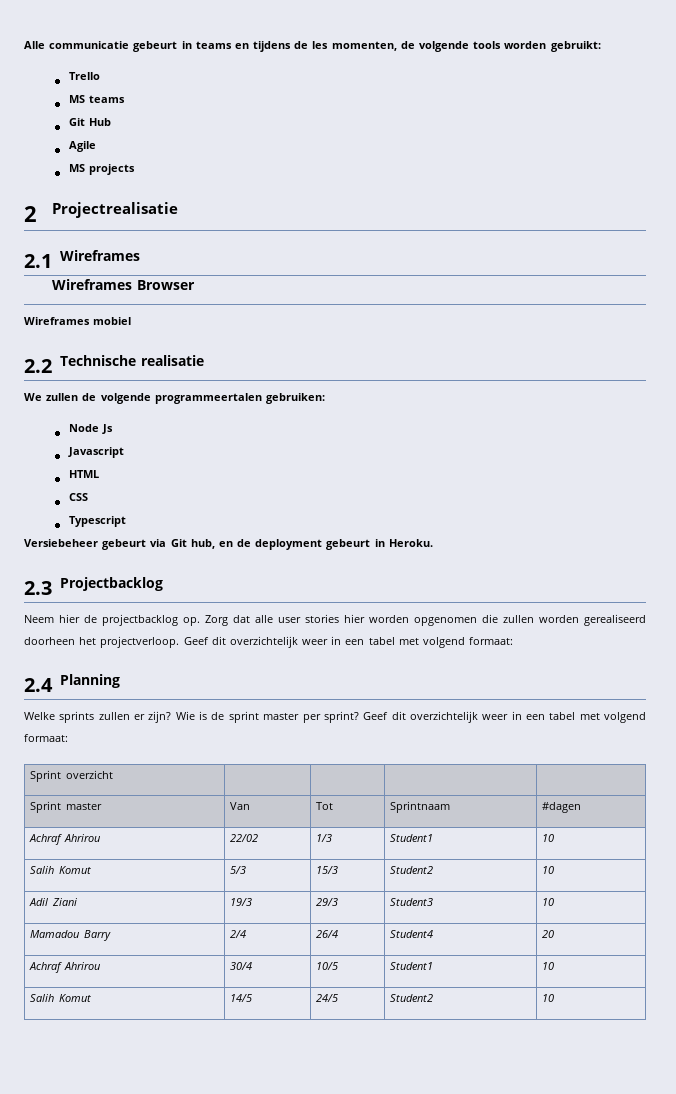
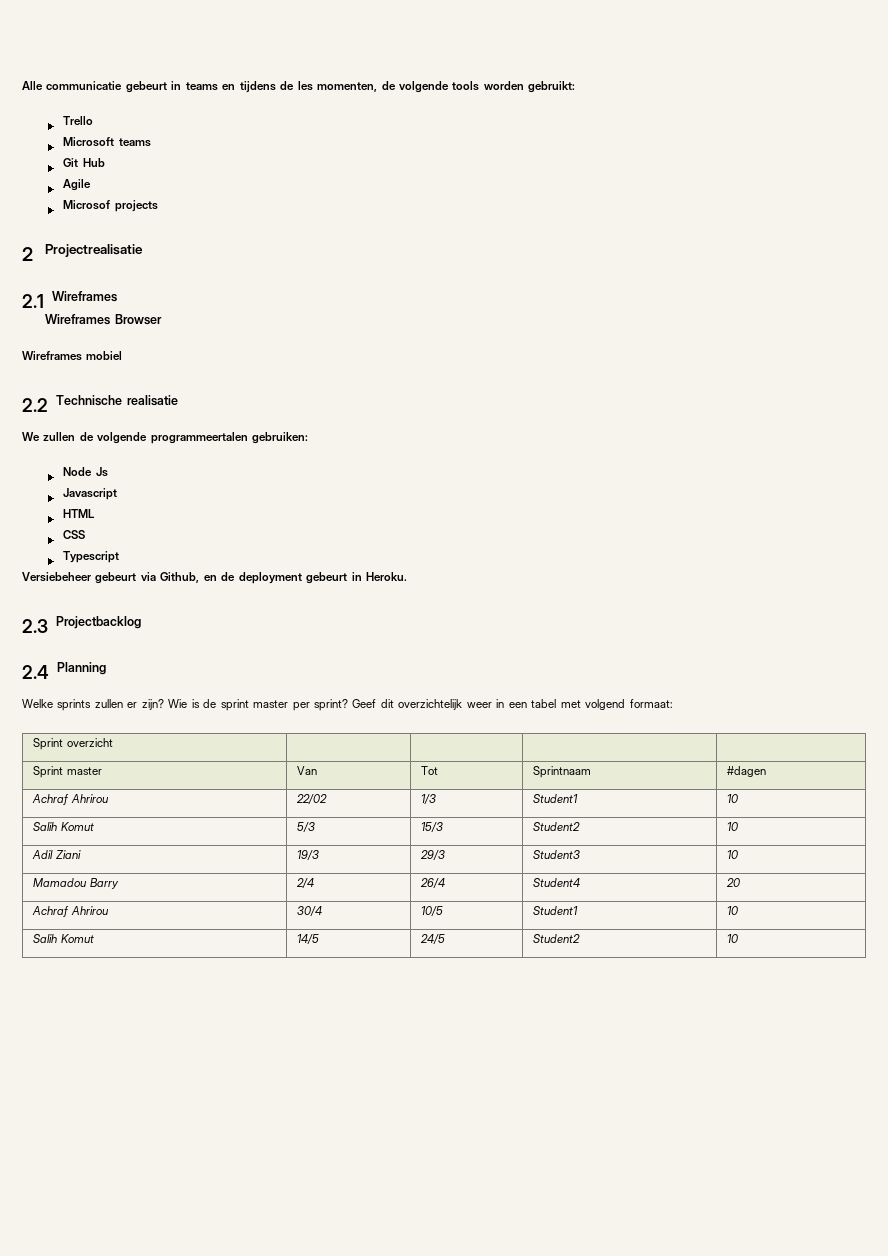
[68,95,85,103] MS -> [63,137,115,147] Microsoft
[68,164,85,172] MS -> [63,200,111,210] Microsof
[170,539,215,549] Git hub, -> [160,572,200,583] Github,
[24,614,646,626] [24,636,514,648] // Neem hier de projectbacklog op. Zorg dat alle user stories hier worden opgenomen die zullen worden gerealiseerd doorheen het projectverloop. Geef dit overzichtelijk weer in een tabel met volgend formaat: -> (142, 622) none

